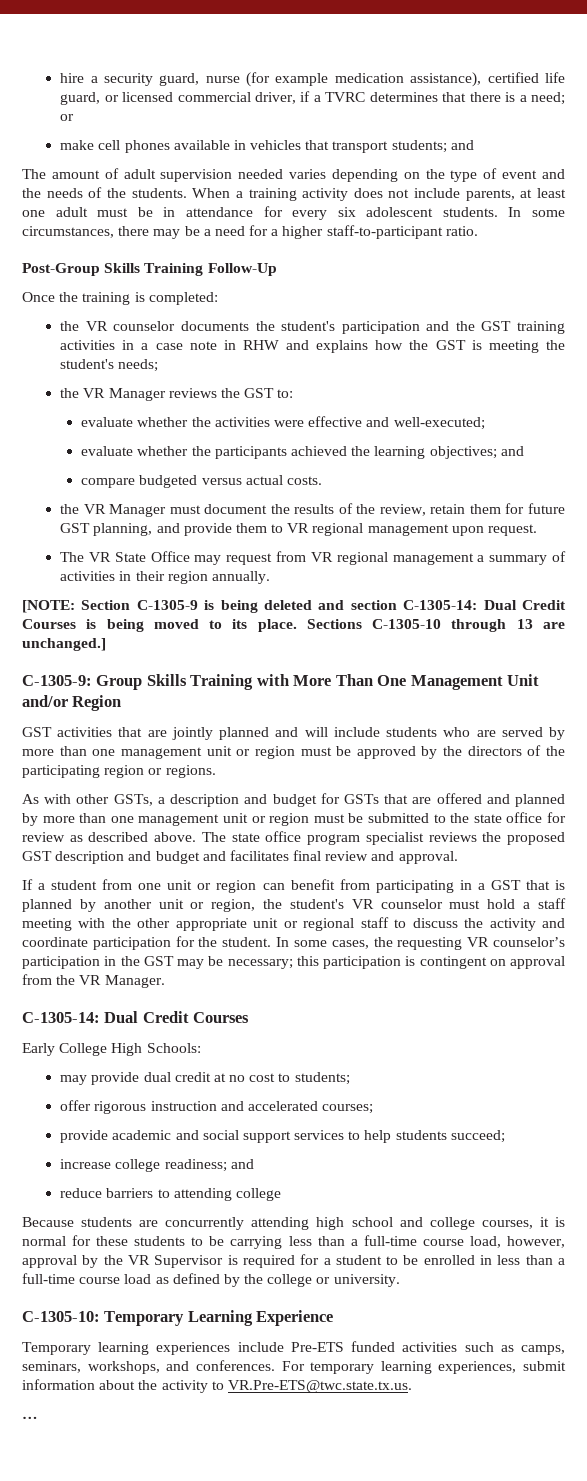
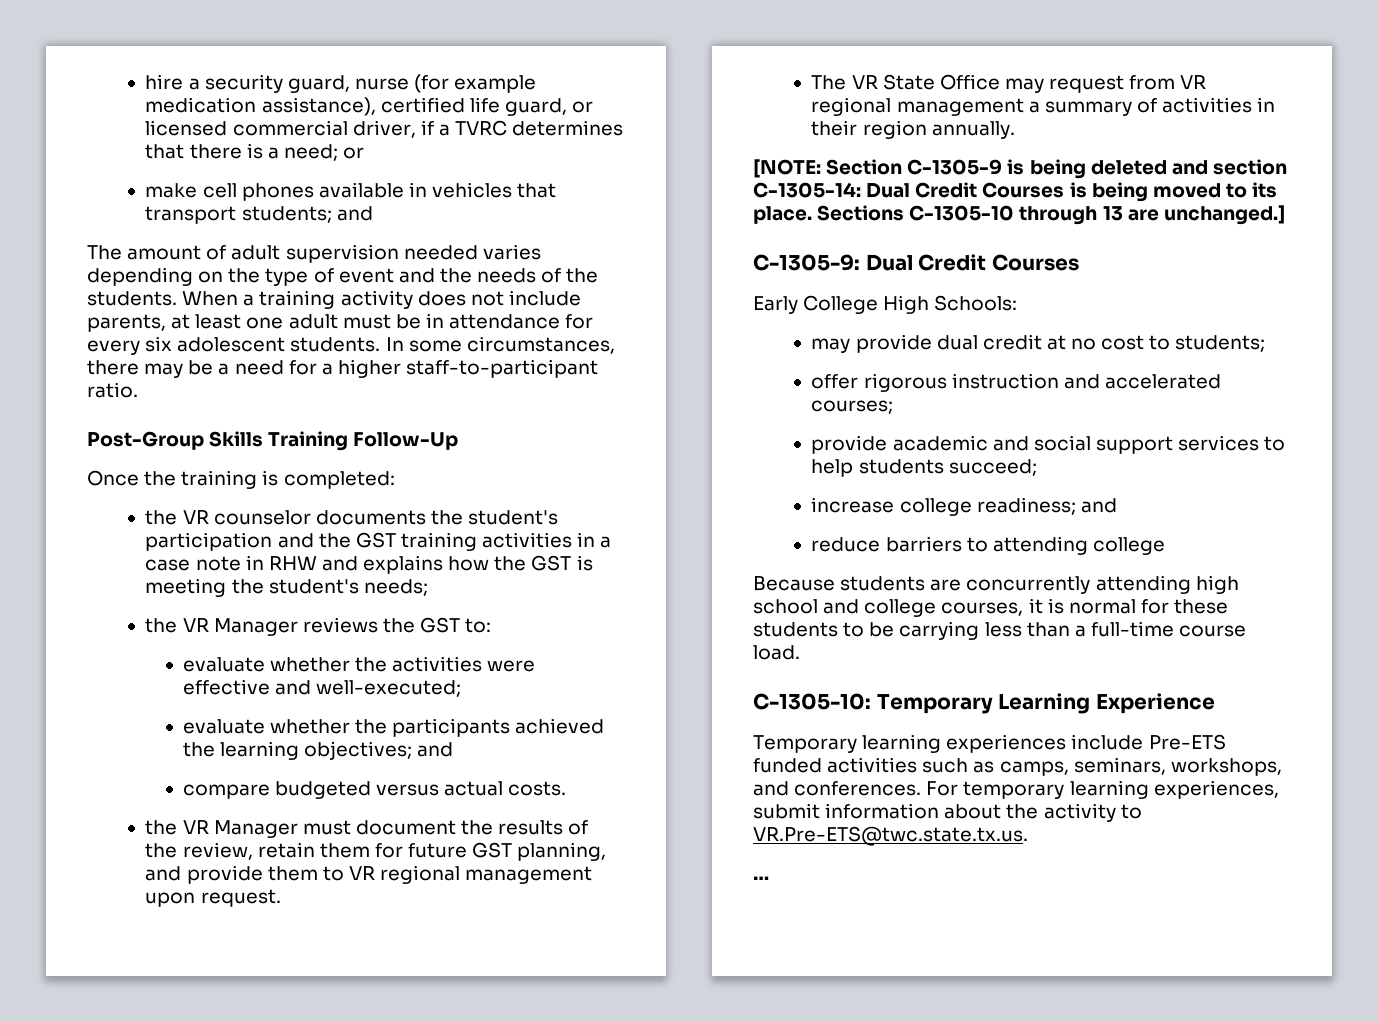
[96,674,540,690] [22,695,122,711] [22,727,565,740] [22,745,566,759] [22,765,216,778] [22,793,565,807] [22,812,567,826] [22,831,565,845] [22,850,458,864] [22,879,565,893] [22,898,567,912] [22,917,565,931] [22,936,565,950] [22,956,565,969] [22,974,165,988] [22,1012,100,1023] Group Skills Training with More Than One Management Unit and/or Region // GST activities that are jointly planned and will include students who are served by more than one management unit or region must be approved by the directors of the participating region or regions. // As with other GSTs, a description and budget for GSTs that are offered and planned by more than one management unit or region must be submitted to the state office for review as described above. The state office program specialist reviews the proposed GST description and budget and facilitates final review and approval. // If a student from one unit or region can benefit from participating in a GST that is planned by another unit or region, the student's VR counselor must hold a staff meeting with the other appropriate unit or regional staff to discuss the activity and coordinate participation for the student. In some cases, the requesting VR counselor’s participation in the GST may be necessary; this participation is contingent on approval from the VR Manager. // C-1305-14: -> (860, 262) none
[469,1236,566,1248] [22,1254,565,1268] [22,1273,400,1287] load, however, approval by the VR Supervisor is required for a student to be enrolled in less than a full-time course load as defined by the college or university. -> [753,645,800,660] load.

